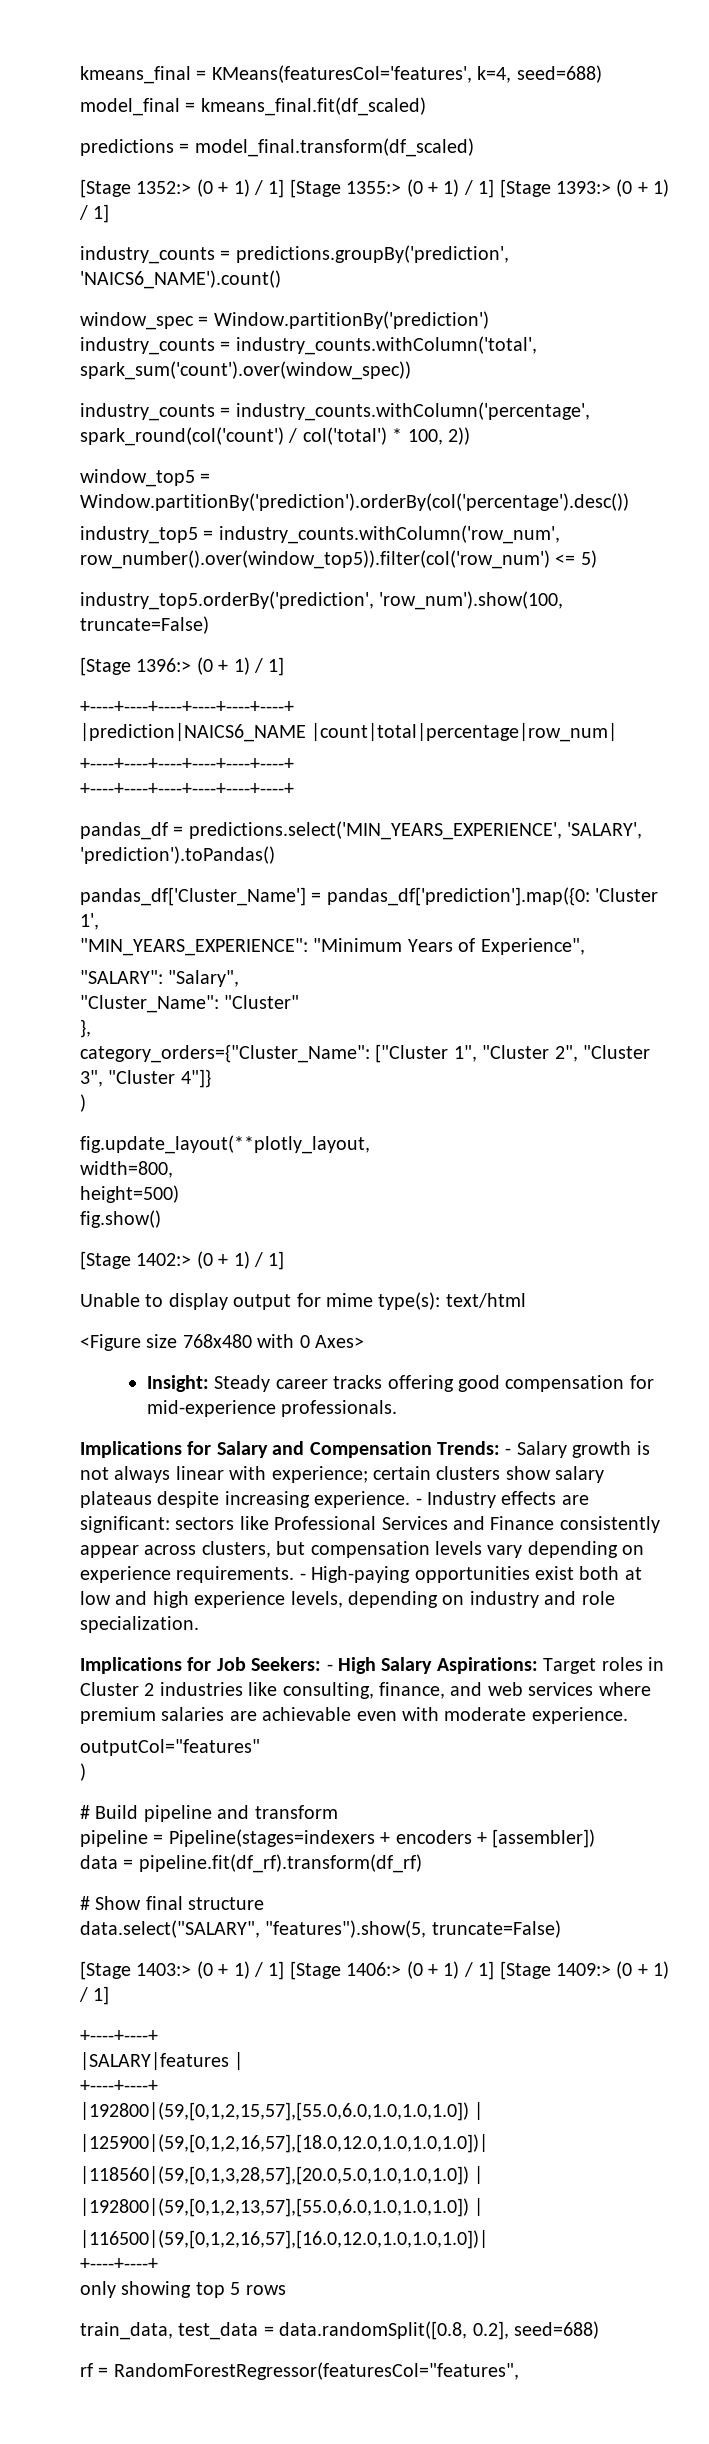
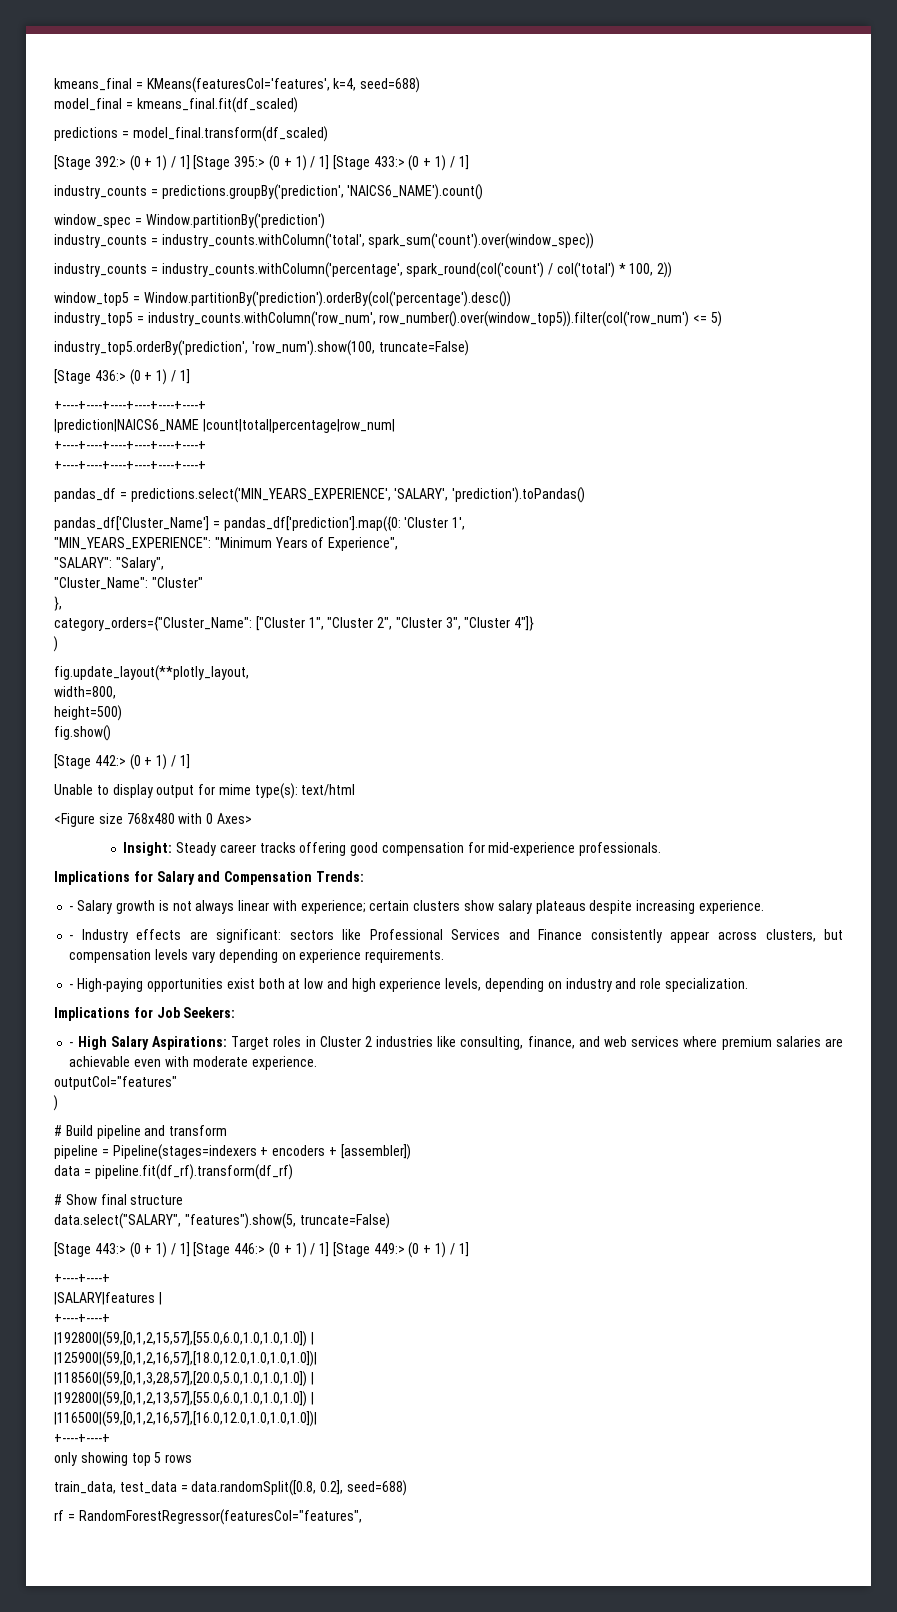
[136,179,611,198] 1352:> (0 + 1) / 1] [Stage 1355:> (0 + 1) / 1] [Stage 1393:> -> [94,155,405,171] 392:> (0 + 1) / 1] [Stage 395:> (0 + 1) / 1] [Stage 433:>
[136,658,192,672] 1396:> -> [94,370,126,381] 436:>
[136,1253,192,1266] 1402:> -> [94,755,126,766] 442:>
(500, 1448) none -> (364, 876) //
(411, 1499) none -> (764, 907) //
(295, 1574) none -> (445, 956) //
(322, 1664) none -> (236, 1012) //
[136,1961,611,1980] 1403:> (0 + 1) / 1] [Stage 1406:> (0 + 1) / 1] [Stage 1409:> -> [94,1242,405,1258] 443:> (0 + 1) / 1] [Stage 446:> (0 + 1) / 1] [Stage 449:>

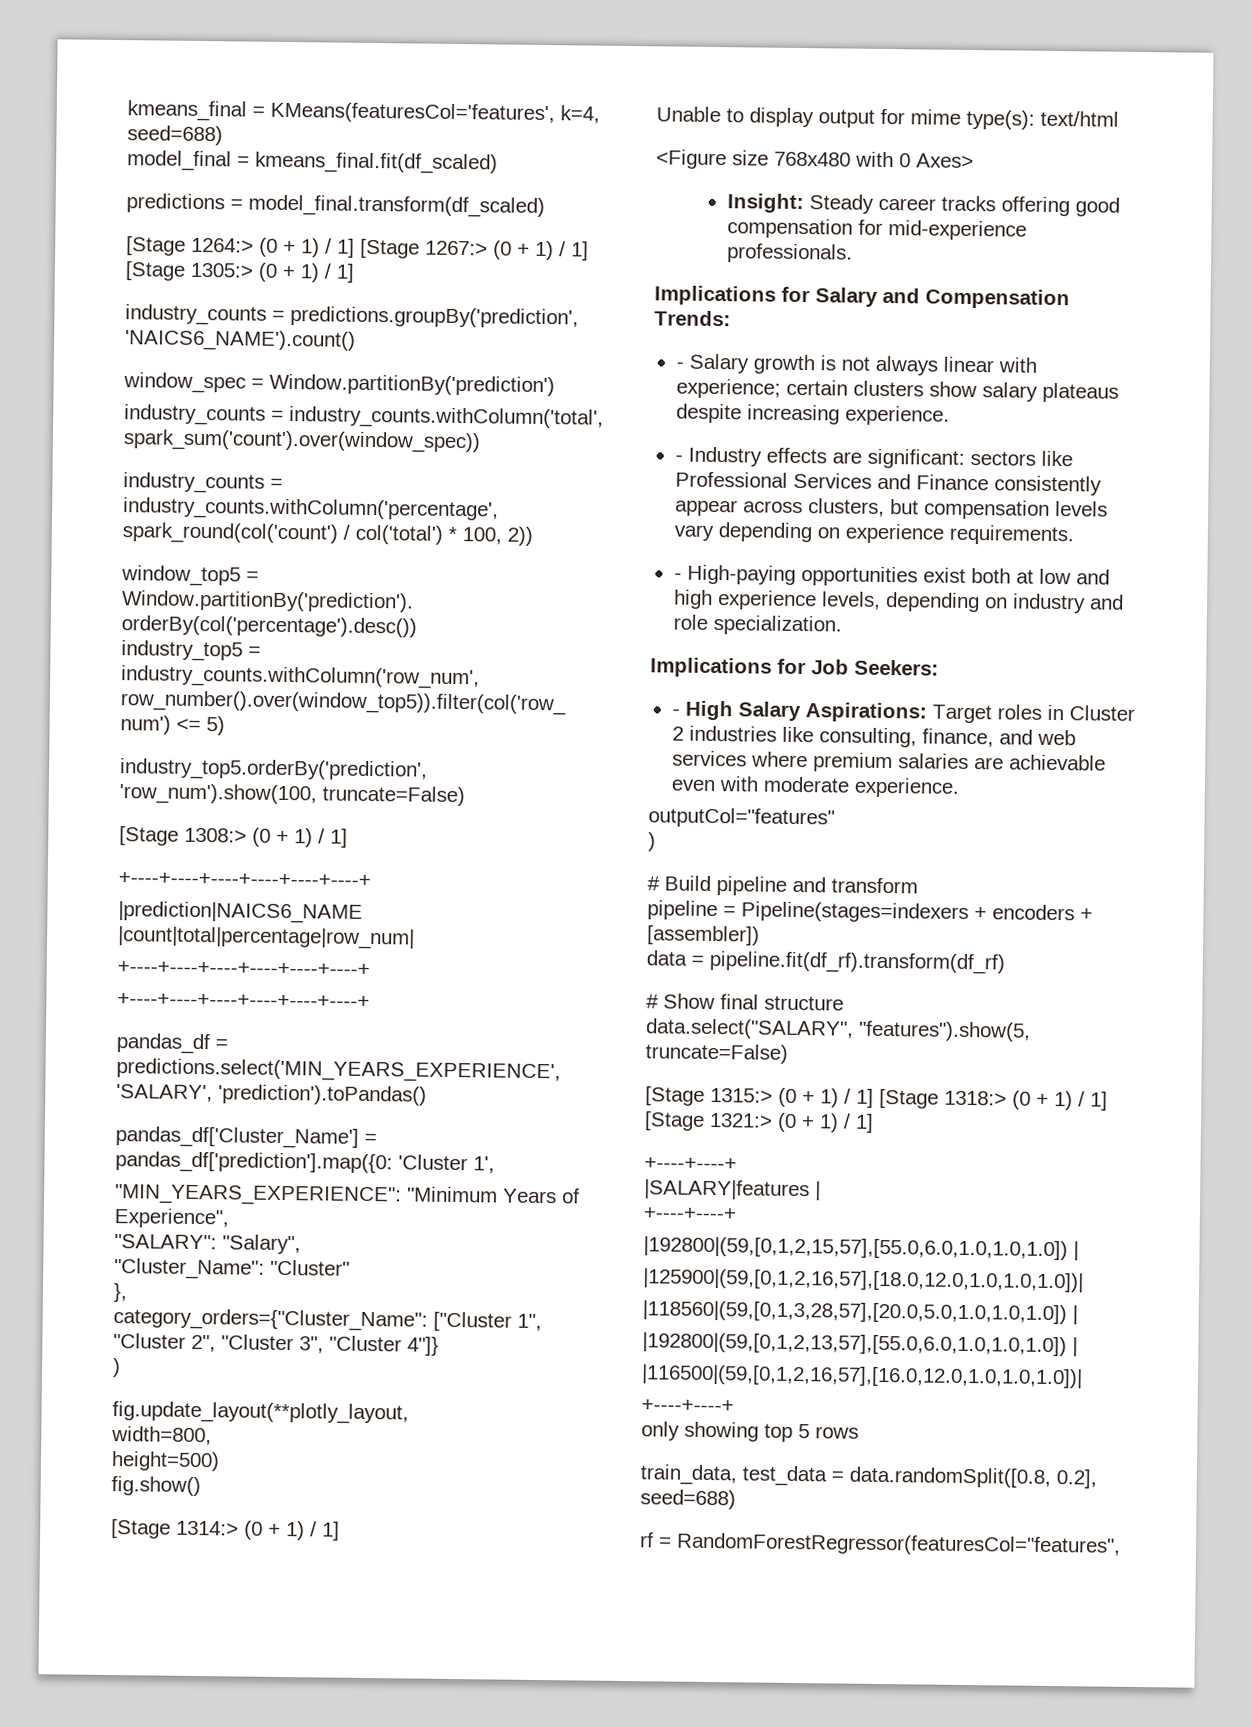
[94,155,405,171] 392:> (0 + 1) / 1] [Stage 395:> (0 + 1) / 1] [Stage 433:> -> [191,237,589,261] [125,261,253,281] 1264:> (0 + 1) / 1] [Stage 1267:> (0 + 1) / 1] [Stage 1305:>
[94,370,126,381] 436:> -> [184,827,247,843] 1308:>
[94,755,126,766] 442:> -> [176,1520,239,1536] 1314:>
[94,1242,405,1258] 443:> (0 + 1) / 1] [Stage 446:> (0 + 1) / 1] [Stage 449:> -> [710,1087,1108,1111] [644,1111,773,1131] 1315:> (0 + 1) / 1] [Stage 1318:> (0 + 1) / 1] [Stage 1321:>

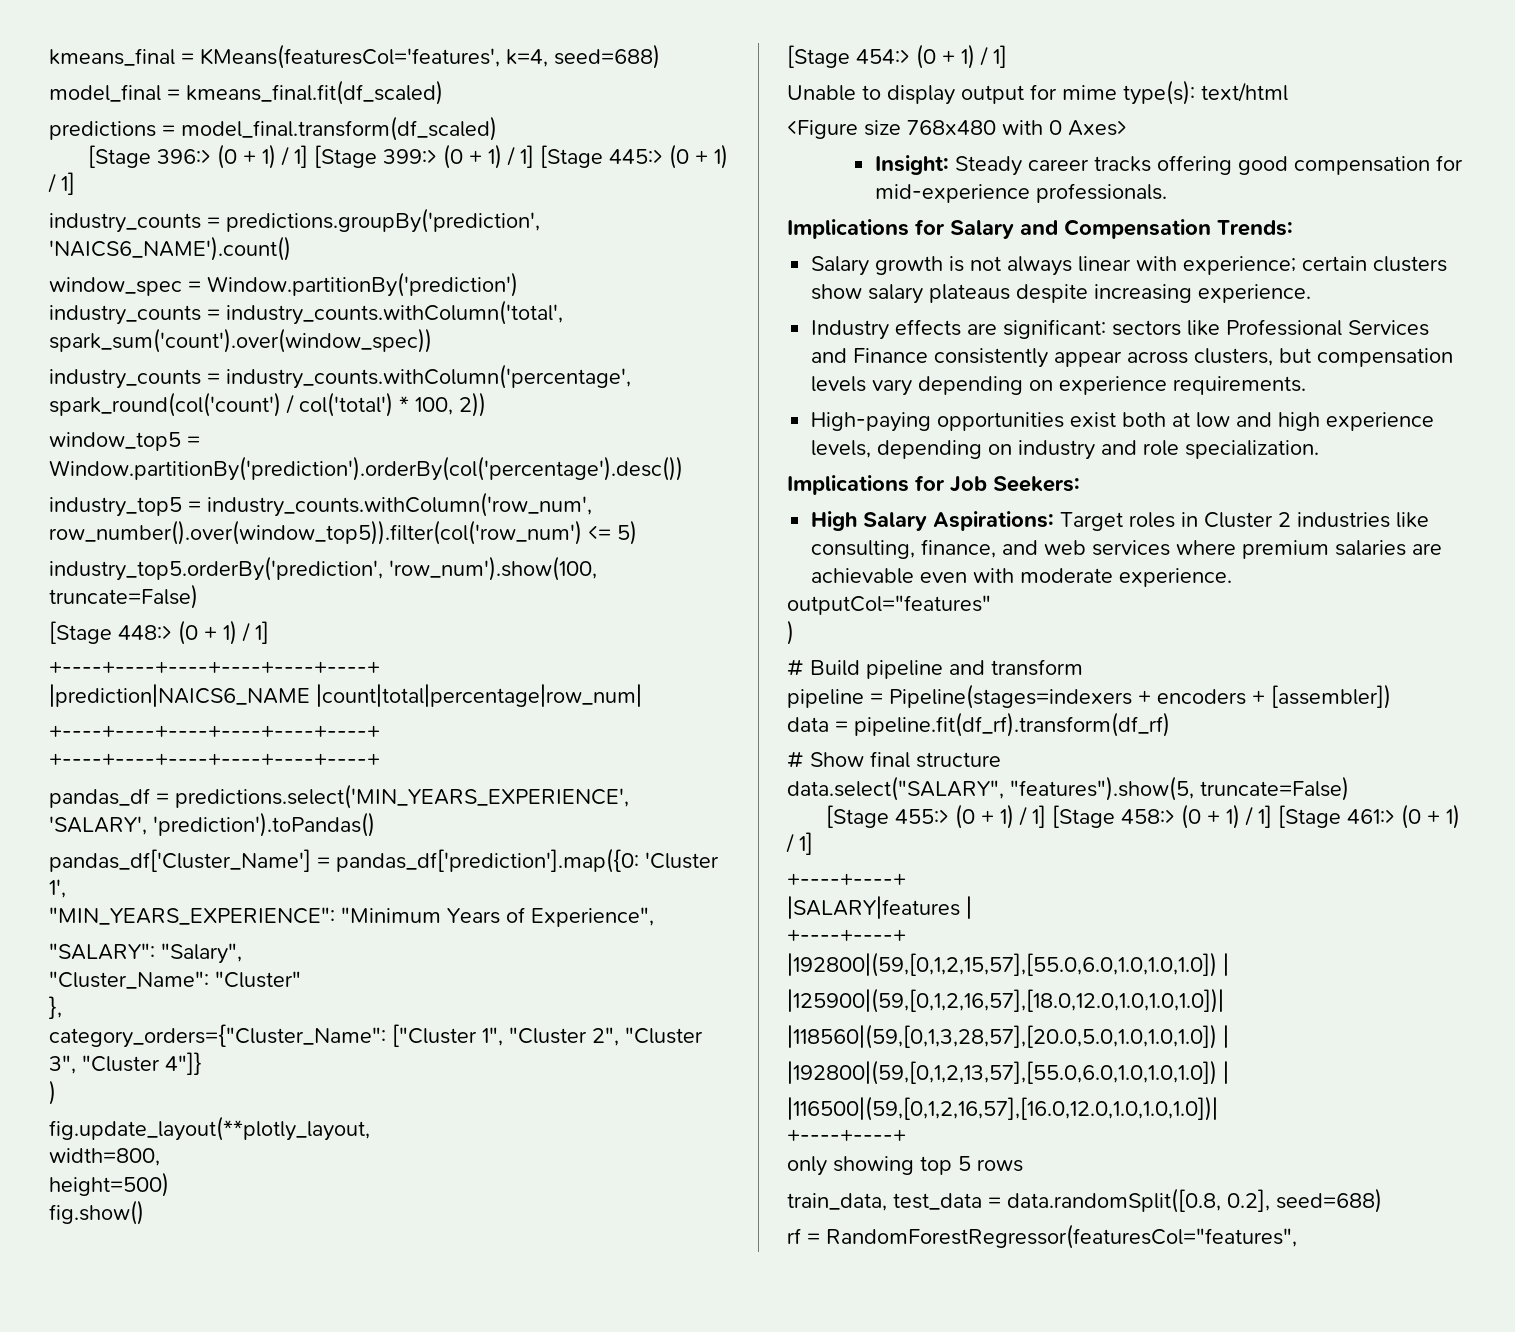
[191,237,589,261] [125,261,253,281] 1264:> (0 + 1) / 1] [Stage 1267:> (0 + 1) / 1] [Stage 1305:> -> [156,144,663,169] 396:> (0 + 1) / 1] [Stage 399:> (0 + 1) / 1] [Stage 445:>
[184,827,247,843] 1308:> -> [118,625,172,640] 448:>
[176,1520,239,1536] 1314:> -> [856,49,910,64] 454:>
[675,361,684,369] - -> (1293, 228) none
[674,454,683,462] - -> (1312, 293) none
[673,572,682,580] - -> (1307, 385) none
[671,708,680,716] - -> (1080, 484) none
[710,1087,1108,1111] [644,1111,773,1131] 1315:> (0 + 1) / 1] [Stage 1318:> (0 + 1) / 1] [Stage 1321:> -> [894,804,1395,829] 455:> (0 + 1) / 1] [Stage 458:> (0 + 1) / 1] [Stage 461:>

